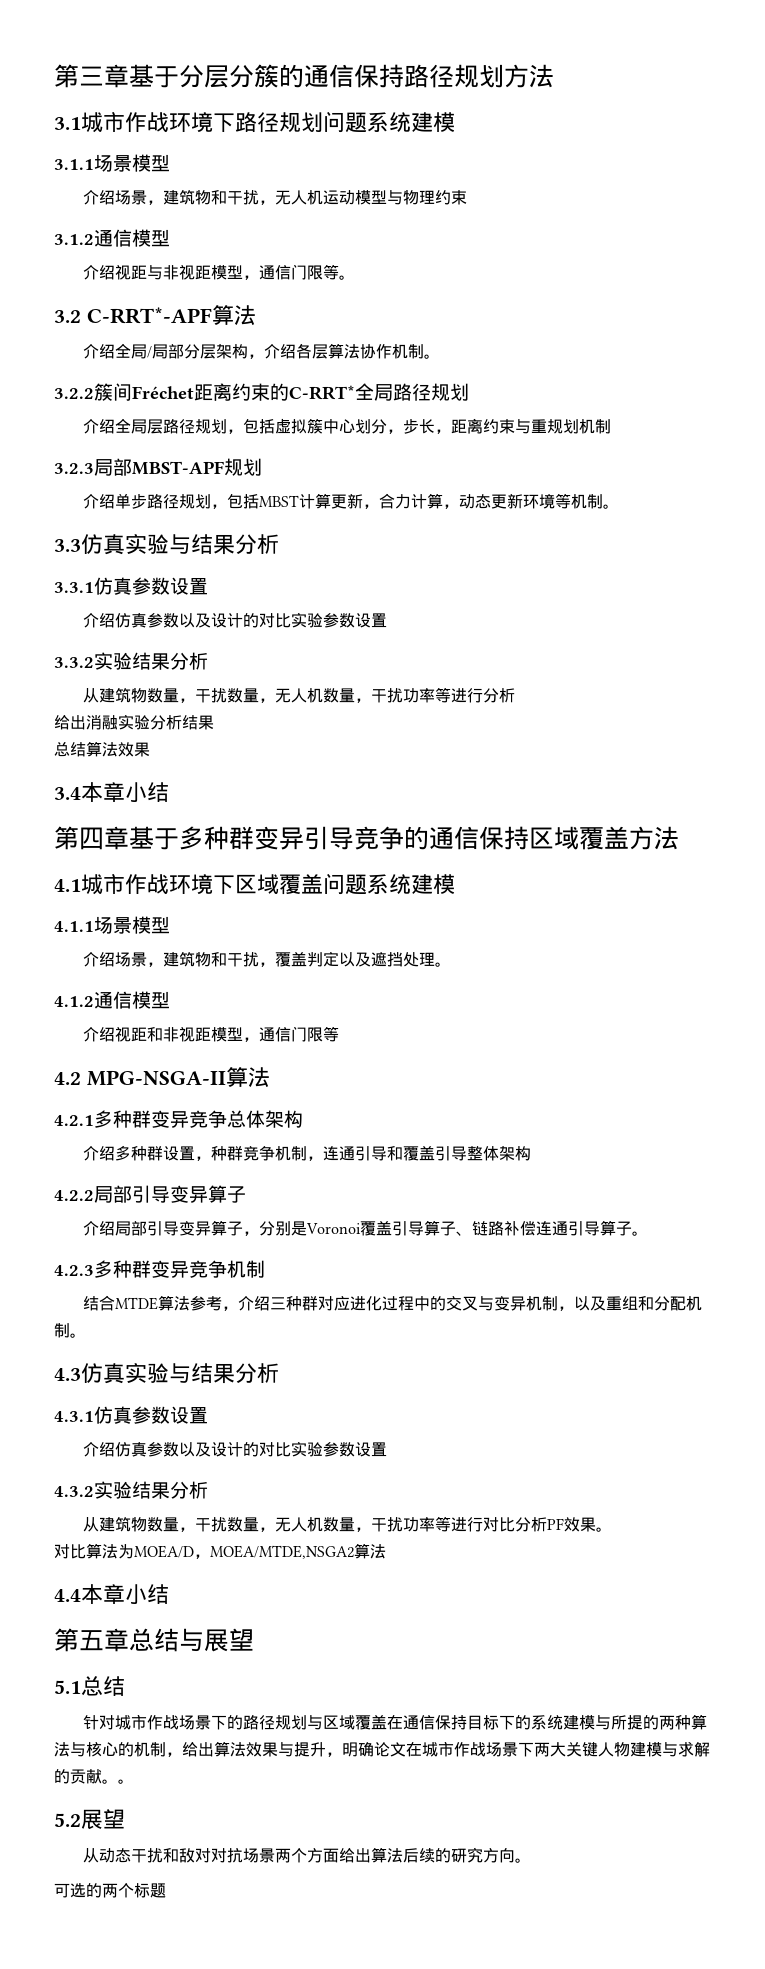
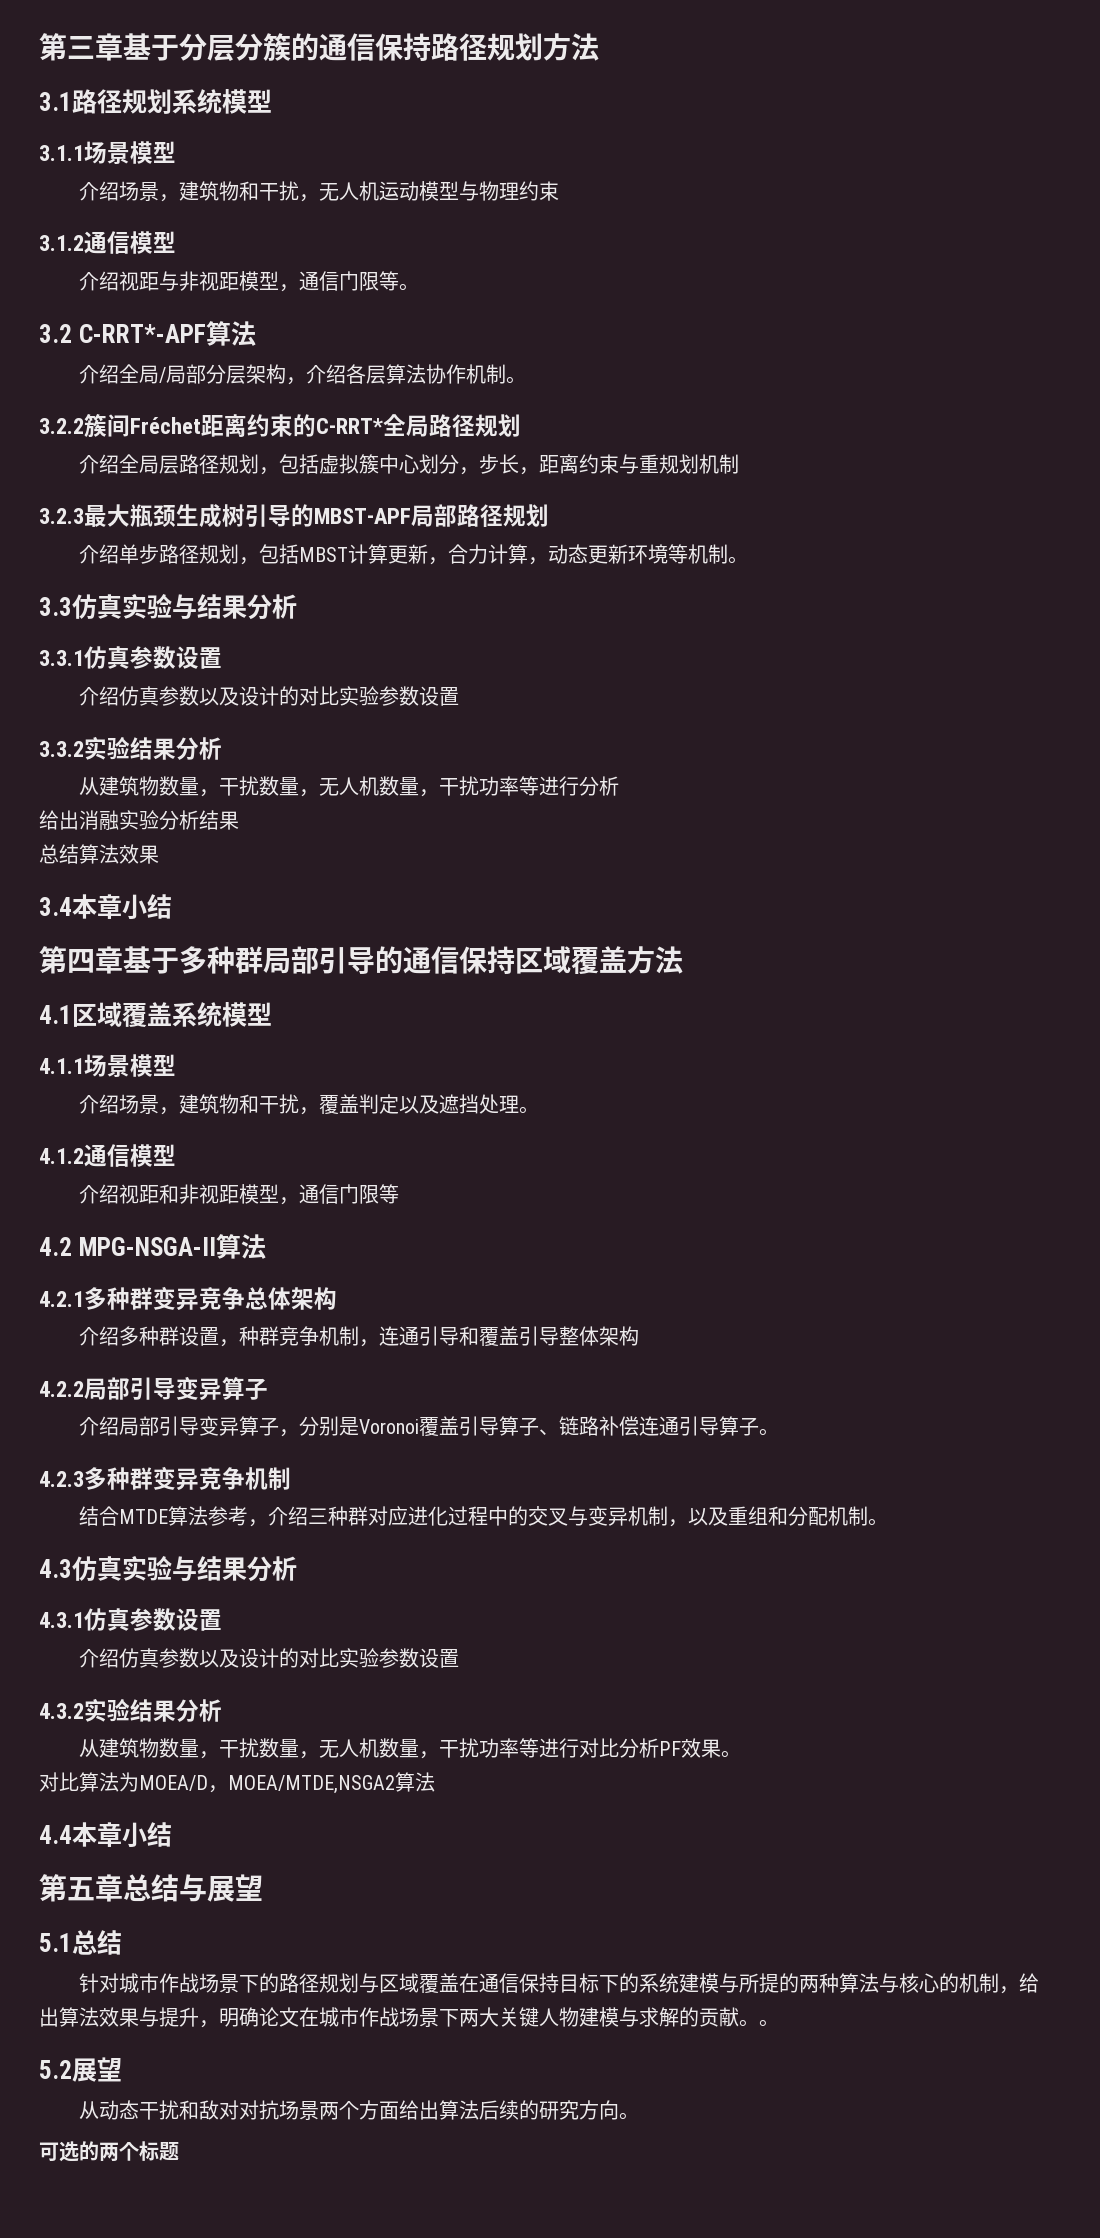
[81,111,455,133] 城市作战环境下路径规划问题系统建模 -> [72,89,272,114] 路径规划系统模型
[94,458,224,476] 局部MBST-APF -> [84,504,503,528] 最大瓶颈生成树引导的MBST-APF局部路径
[254,826,404,850] 变异引导竞争 -> [263,946,375,974] 局部引导
[81,873,455,895] 城市作战环境下区域覆盖问题系统建模 -> [72,1002,272,1027] 区域覆盖系统模型

